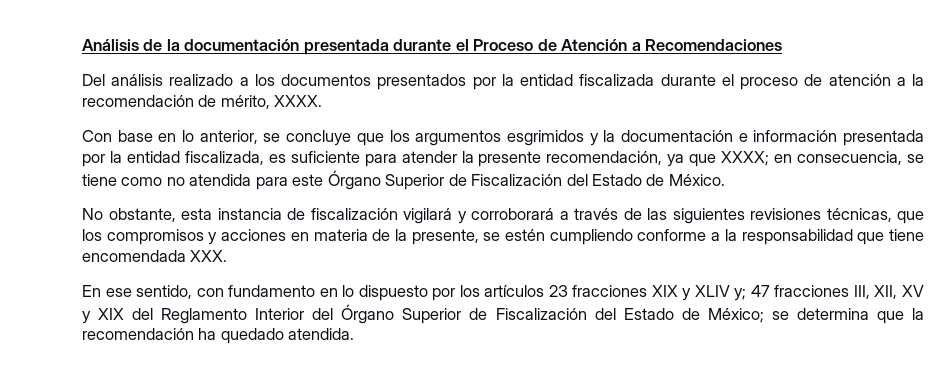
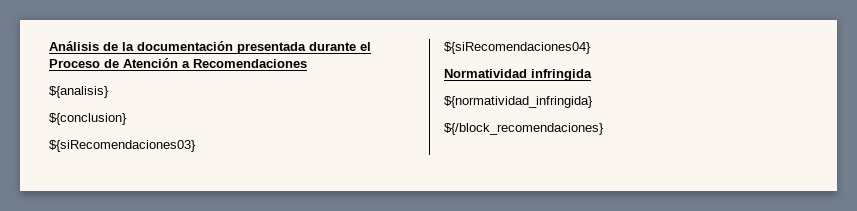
[82,74,925,90] [82,95,323,109] [82,130,924,146] [82,151,924,167] [82,170,725,190] [82,208,924,224] [82,229,925,245] [82,250,228,262] [82,285,924,301] [82,304,924,324] [82,328,355,344] Del análisis realizado a los documentos presentados por la entidad fiscalizada durante el proceso de atención a la recomendación de mérito, XXXX. // Con base en lo anterior, se concluye que los argumentos esgrimidos y la documentación e información presentada por la entidad fiscalizada, es suficiente para atender la presente recomendación, ya que XXXX; en consecuencia, se tiene como no atendida para este Órgano Superior de Fiscalización del Estado de México. // No obstante, esta instancia de fiscalización vigilará y corroborará a través de las siguientes revisiones técnicas, que los compromisos y acciones en materia de la presente, se estén cumpliendo conforme a la responsabilidad que tiene encomendada XXX. // En ese sentido, con fundamento en lo dispuesto por los artículos 23 fracciones XIX y XLIV y; 47 fracciones III, XII, XV y XIX del Reglamento Interior del Órgano Superior de Fiscalización del Estado de México; se determina que la recomendación ha quedado atendida. -> [49,86,109,98] [49,113,127,125] [49,140,196,152] [444,42,591,54] [444,69,592,81] [444,96,593,108] [444,123,604,135] ${analisis} // ${conclusion} // ${siRecomendaciones03} // ${siRecomendaciones04} // Normatividad infringida // ${normatividad_infringida} // ${/block_recomendaciones}

